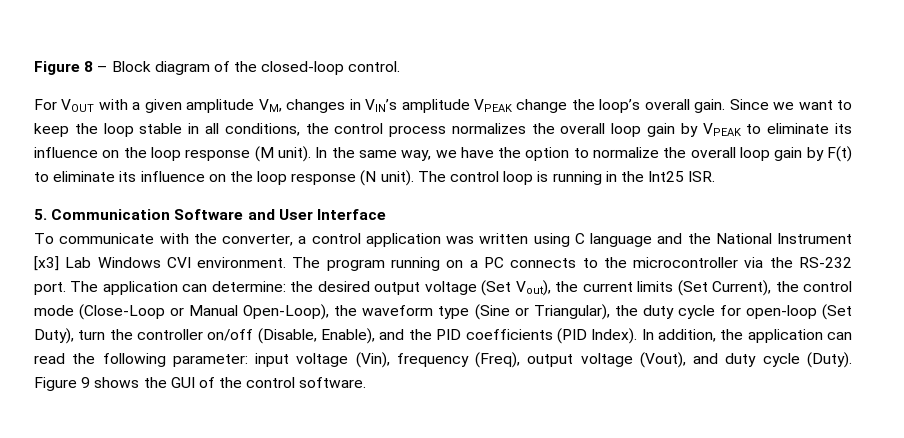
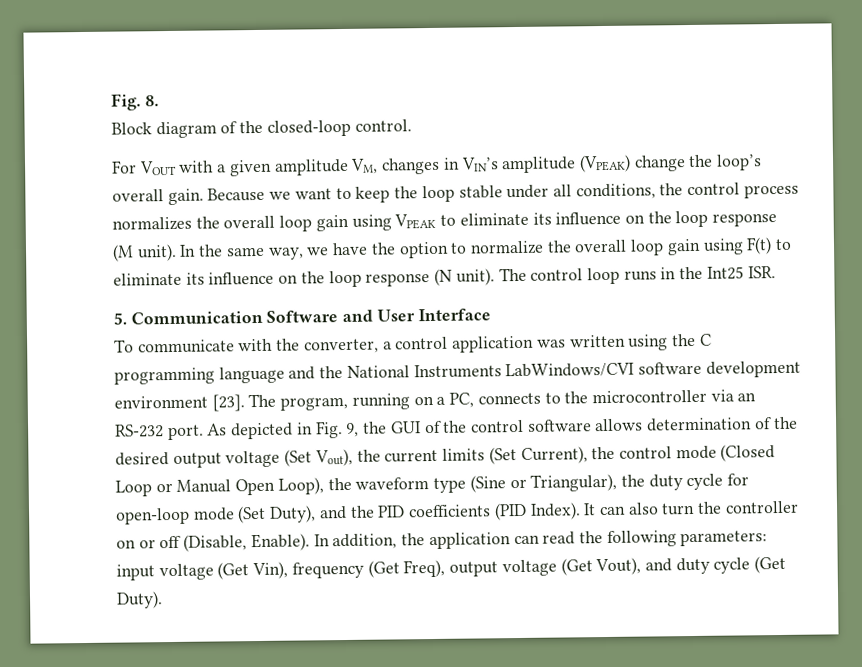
[34,61,108,75] Figure 8 – -> [111,93,159,111] Fig. 8. //
[473,99,512,112] VPEAK -> [578,154,631,173] (VPEAK)
[729,99,769,110] Since -> [207,187,266,202] Because
[188,123,200,134] in -> [506,184,550,199] under
[680,123,698,137] by -> [351,214,392,231] using
[806,147,824,161] by -> [702,238,744,255] using
[537,171,602,185] is running -> [623,270,657,281] runs
[574,233,585,244] C -> [671,333,712,347] [114,367,215,385] the C programming
[777,233,852,244] [34,256,385,271] Instrument [x3] Lab Windows CVI environment. The program -> [413,360,801,379] [114,393,349,412] Instruments LabWindows/CVI software development environment [23]. The program,
[483,257,504,268] PC -> [449,392,475,408] PC,
[769,257,793,268] the -> [737,392,757,402] an
[70,281,286,295] The application can determine: -> [207,417,772,440] As depicted in Fig. 9, the GUI of the control software allows determination of
[79,304,330,320] (Close-Loop or Manual Open-Loop), -> [720,444,776,462] [115,477,324,497] (Closed Loop or Manual Open Loop),
(817, 312) none -> [192,507,235,521] mode
[78,328,376,344] turn the controller on/off (Disable, Enable), -> (317, 514) none
(638, 336) none -> [583,500,799,516] [116,533,310,552] It can also turn the controller on or off (Disable, Enable).
[172,354,248,367] parameter: -> [680,530,768,547] parameters:
[355,352,852,368] [34,377,367,391] (Vin), frequency (Freq), output voltage (Vout), and duty cycle (Duty). Figure 9 shows the GUI of the control software. -> [217,555,787,580] [116,591,163,609] (Get Vin), frequency (Get Freq), output voltage (Get Vout), and duty cycle (Get Duty).

